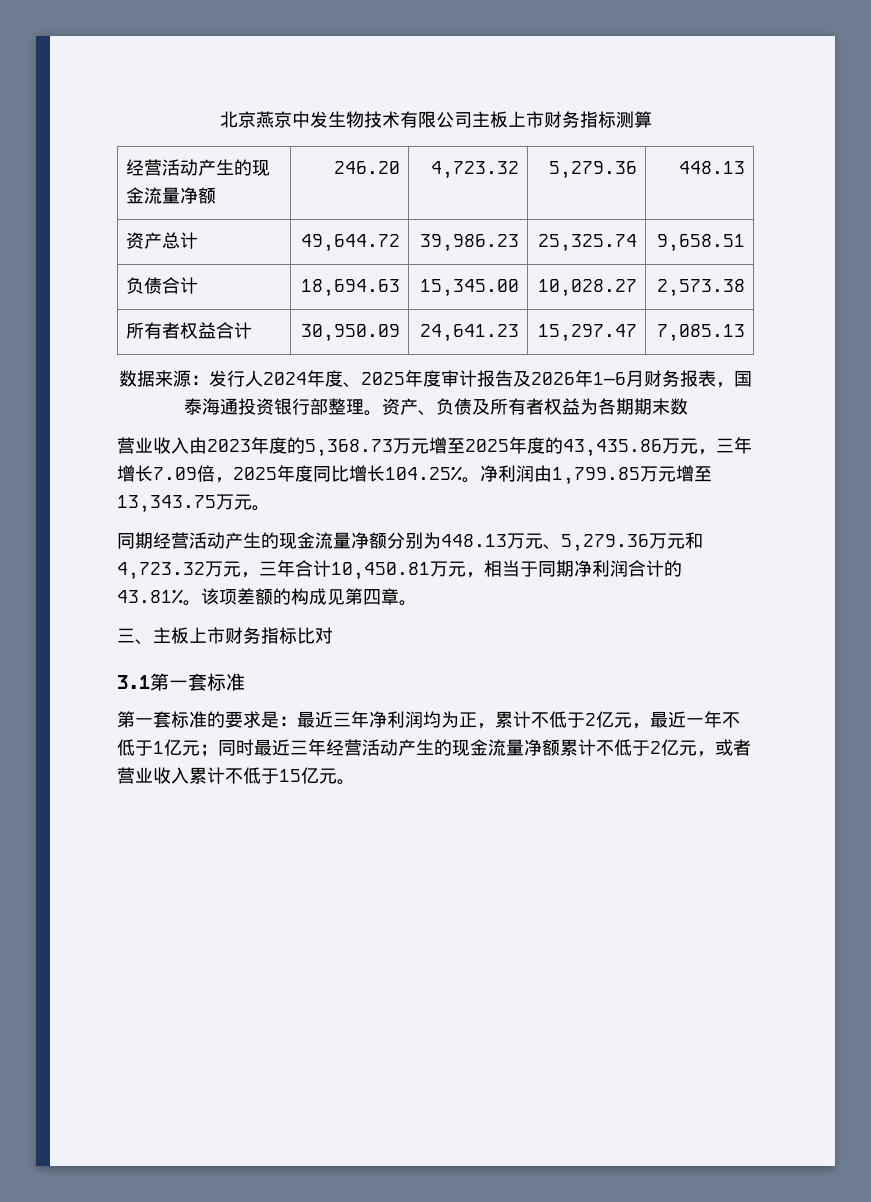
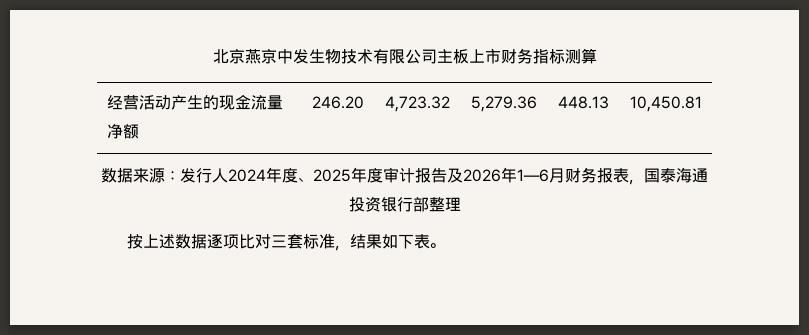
[126,232,199,249] [300,234,400,252] [419,234,519,252] [537,234,637,252] [656,234,745,252] [126,277,199,294] [300,279,400,297] [419,279,519,297] [537,279,637,297] [656,279,745,297] [126,322,253,339] [300,324,400,342] [419,324,519,342] [537,324,637,342] [656,324,745,342] // 资产总计 | 49,644.72 | 39,986.23 | 25,325.74 | 9,658.51 // 负债合计 | 18,694.63 | 15,345.00 | 10,028.27 | 2,573.38 // 所有者权益合计 | 30,950.09 | 24,641.23 | 15,297.47 | 7,085.13 -> [630,96,703,112] | 10,450.81
[363,398,688,416] [117,437,752,457] [117,465,712,485] [117,494,270,513] [117,532,703,552] [117,560,682,580] [117,588,417,606] [117,627,297,645] 。资产、负债及所有者权益为各期期末数 // 营业收入由2023年度的5,368.73万元增至2025年度的43,435.86万元，三年增长7.09倍，2025年度同比增长104.25%。净利润由1,799.85万元增至13,343.75万元。 // 同期经营活动产生的现金流量净额分别为448.13万元、5,279.36万元和4,723.32万元，三年合计10,450.81万元，相当于同期净利润合计的43.81%。该项差额的构成见第四章。 // 三、主板上市财务指标 -> [127,234,240,249] // 按上述数据逐项
[117,673,245,691] [117,711,740,729] [117,739,751,757] [117,767,337,784] // 3.1第一套标准 // 第一套标准的要求是：最近三年净利润均为正，累计不低于2亿元，最近一年不低于1亿元；同时最近三年经营活动产生的现金流量净额累计不低于2亿元，或者营业收入累计不低于15亿元 -> [271,234,431,251] 三套标准，结果如下表

